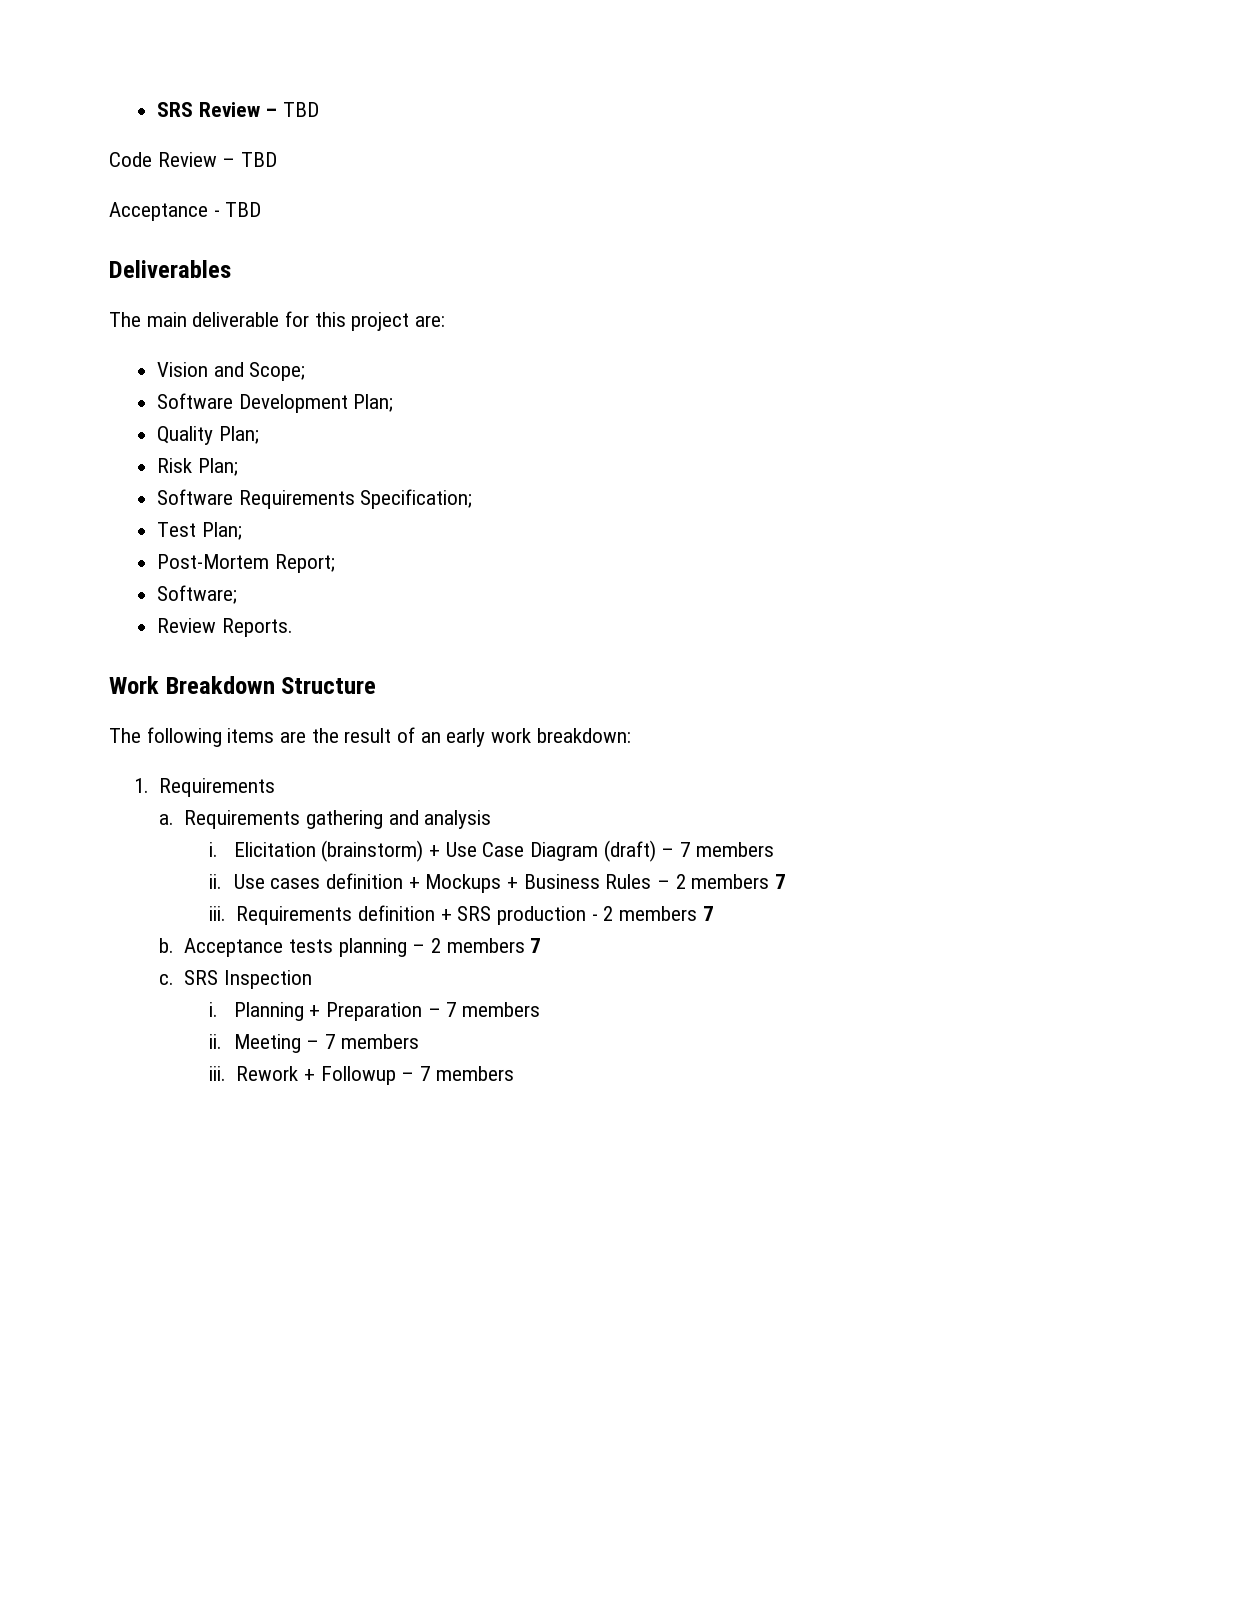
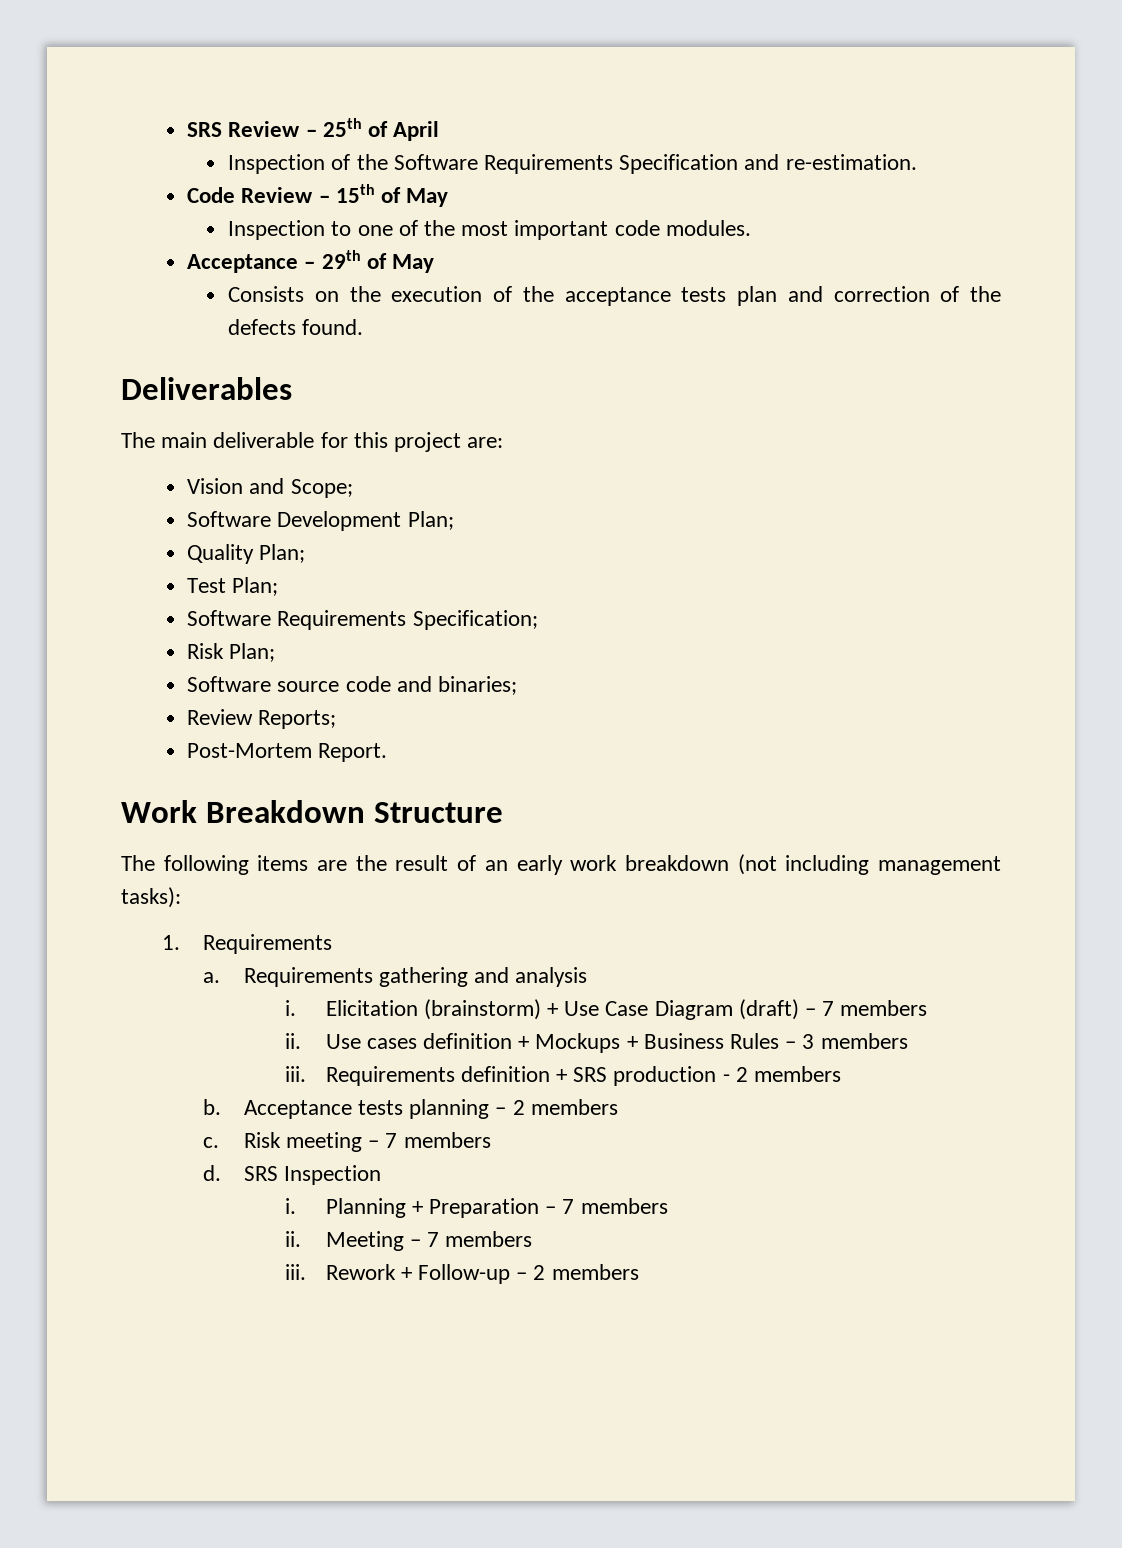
[283,102,320,117] [109,152,278,167] [109,202,262,221] TBD // Code Review – TBD // Acceptance - TBD -> [322,118,440,141] [228,154,917,174] [187,184,449,207] [228,220,751,240] [187,250,435,273] [228,286,1001,306] [228,319,364,335] 25th of April // Inspection of the Software Requirements Specification and re-estimation. // Code Review – 15th of May // Inspection to one of the most important code modules. // Acceptance – 29th of May // Consists on the execution of the acceptance tests plan and correction of the defects found.
[157,458,193,473] Risk -> [187,578,227,593] Test
[157,522,242,540] [157,554,335,573] [157,585,238,604] [157,618,293,637] Test Plan; // Post-Mortem Report; // Software; // Review Reports. -> [187,643,276,662] [187,676,518,695] [187,709,337,729] [187,743,388,762] Risk Plan; // Software source code and binaries; // Review Reports; // Post-Mortem Report.
[536,728,631,743] breakdown: -> [624,854,1001,875] [121,887,181,908] breakdown (not including management tasks):
[675,874,787,889] 2 members 7 -> [802,1033,908,1049] 3 members
[702,906,714,921] 7 -> (842, 1074) none
[530,938,542,953] [158,974,174,985] 7 // c. -> [202,1132,491,1152] [202,1165,221,1181] // c. Risk meeting – 7 members // d.
[320,1066,430,1085] Followup – 7 -> [417,1264,546,1284] Follow-up – 2

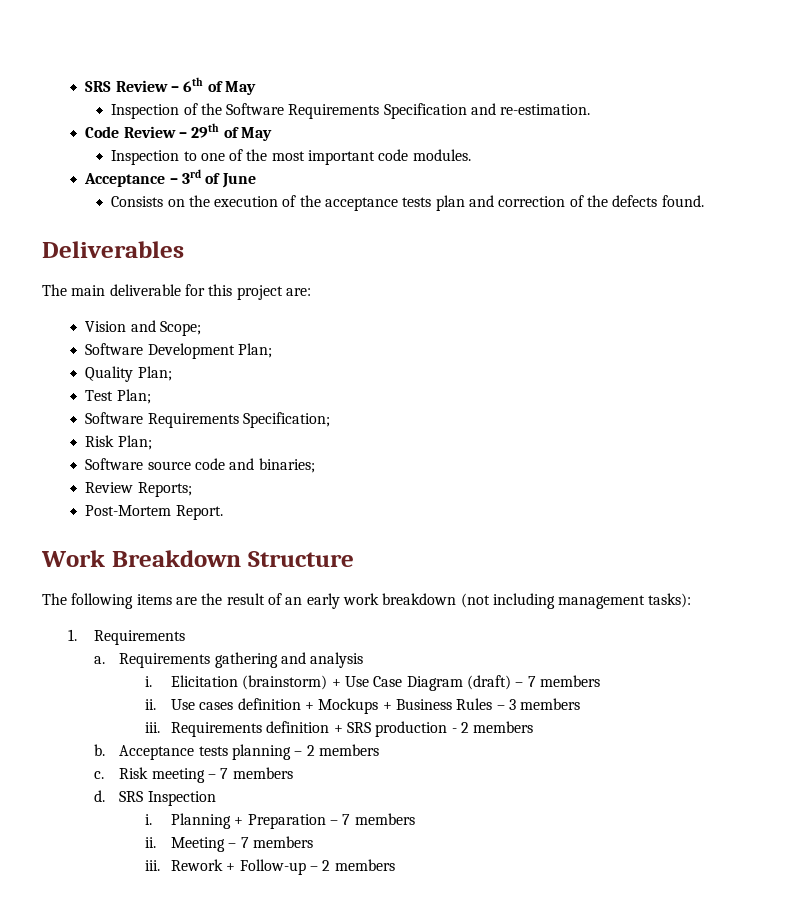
[322,118,440,141] 25th of April -> [183,77,256,95] 6th of May
[335,184,375,203] 15th -> [191,123,220,138] 29th
[321,250,435,273] 29th of May -> [182,169,256,188] 3rd of June

